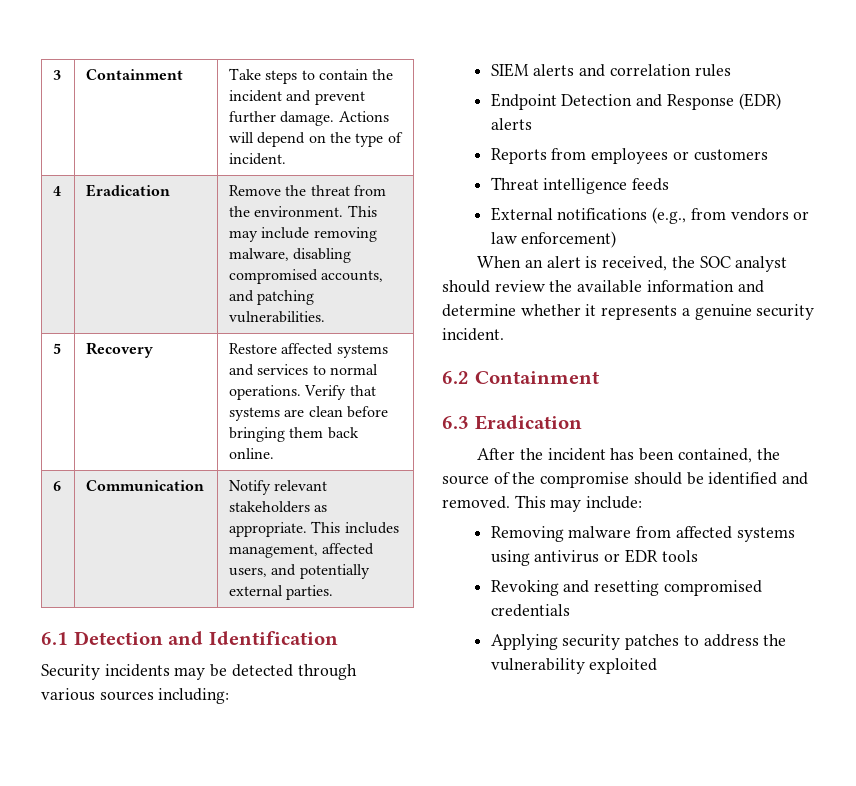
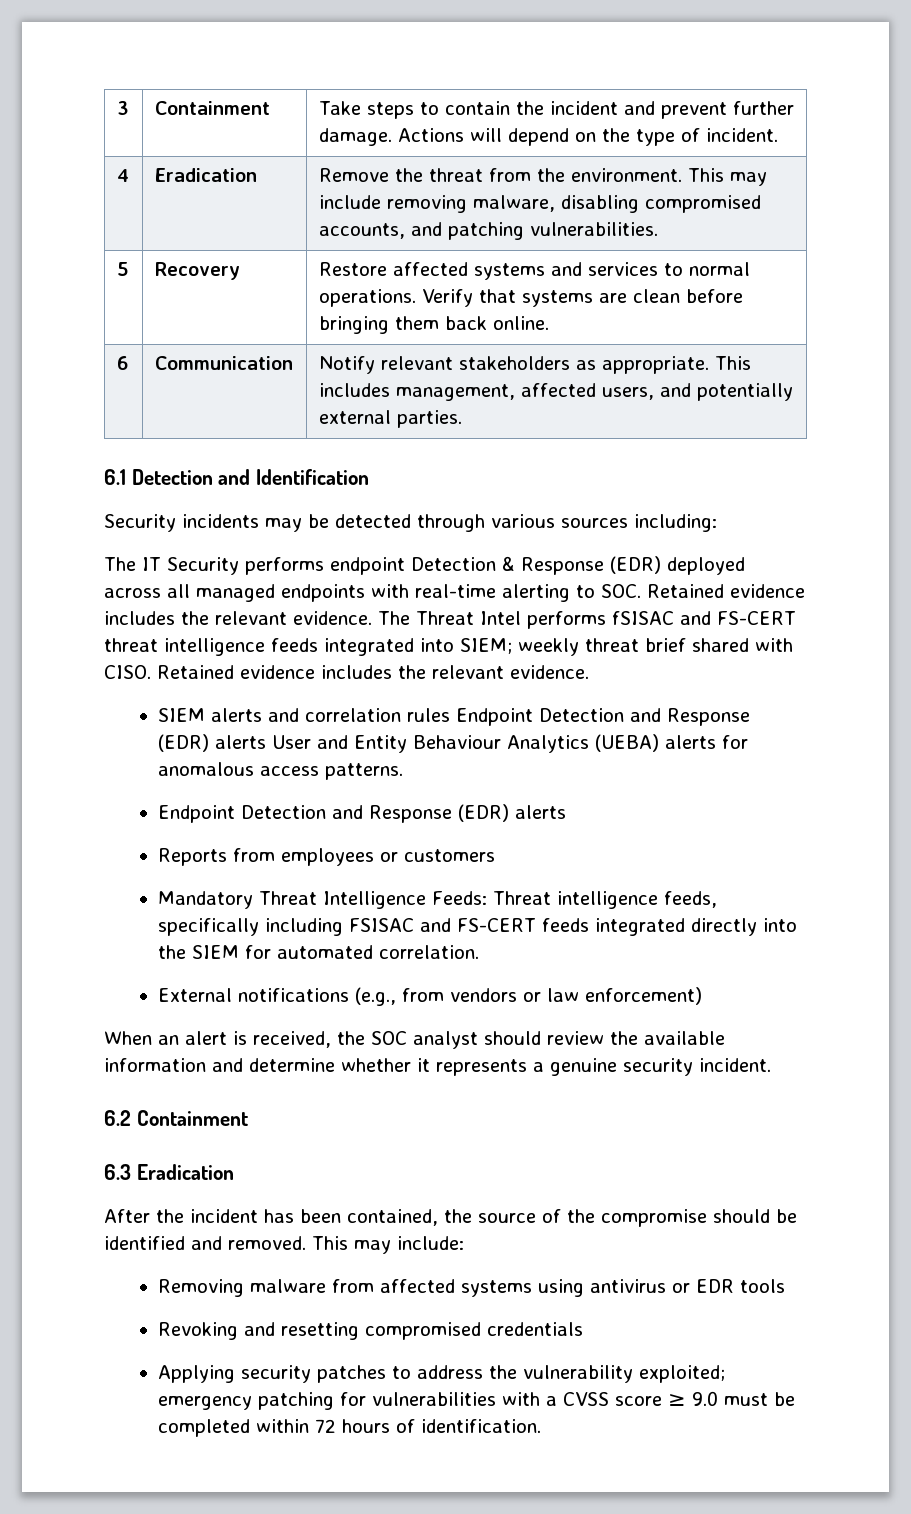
(230, 696) none -> [104,556,745,575] [104,584,805,602] [104,611,796,629] [104,638,793,656] [104,665,589,679] // The IT Security performs endpoint Detection & Response (EDR) deployed across all managed endpoints with real-time alerting to SOC. Retained evidence includes the relevant evidence. The Threat Intel performs fSISAC and FS-CERT threat intelligence feeds integrated into SIEM; weekly threat brief shared with CISO. Retained evidence includes the relevant evidence.
(731, 70) none -> [456,708,751,726] [158,734,749,753] [158,762,404,780] Endpoint Detection and Response (EDR) alerts User and Entity Behaviour Analytics (UEBA) alerts for anomalous access patterns.
[490,177,670,194] Threat intelligence feeds -> [158,891,718,909] [158,918,798,936] [158,945,480,959] Mandatory Threat Intelligence Feeds: Threat intelligence feeds, specifically including FSISAC and FS-CERT feeds integrated directly into the SIEM for automated correlation.
[589,658,658,674] exploited -> [639,1365,726,1383] [158,1391,796,1410] [158,1419,542,1437] exploited; emergency patching for vulnerabilities with a CVSS score ≥ 9.0 must be completed within 72 hours of identification.

